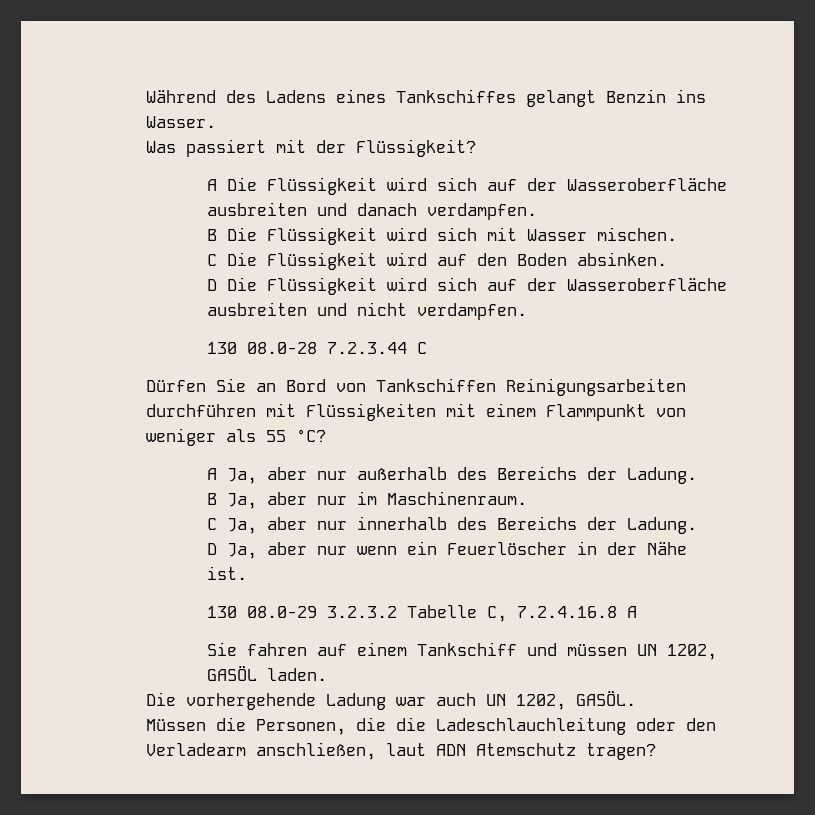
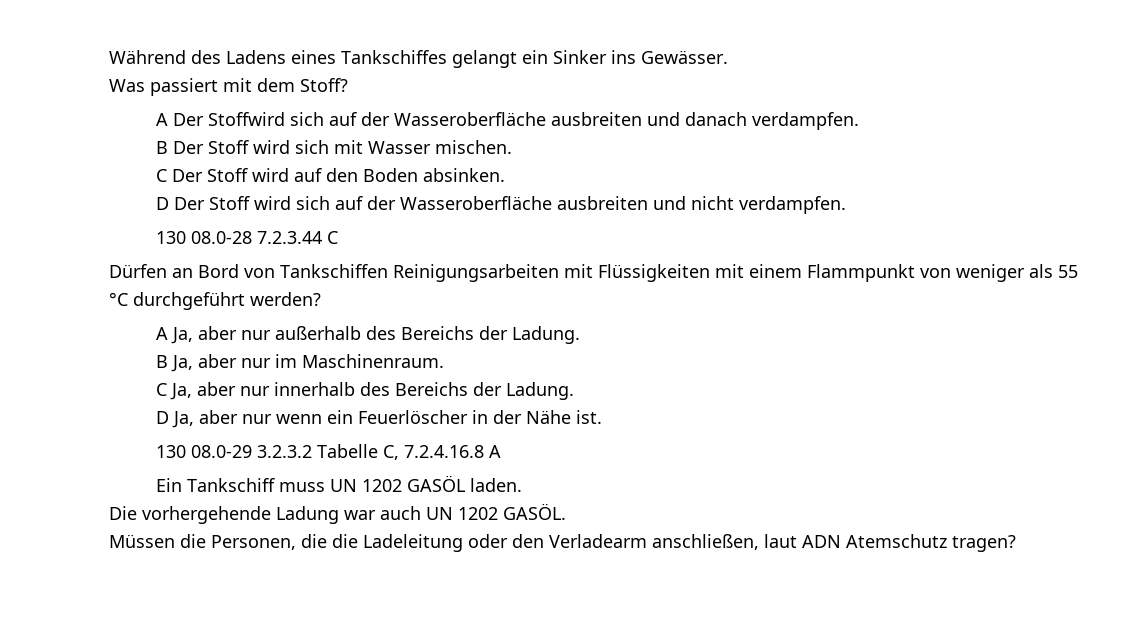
[606,89,707,103] [146,116,217,128] Benzin ins Wasser. -> [521,50,728,64] ein Sinker ins Gewässer.
[316,139,477,157] [206,177,427,195] der Flüssigkeit? // A Die Flüssigkeit wird -> [256,78,348,92] [155,112,285,126] dem Stoff? // A Der Stoffwird
[226,227,377,245] Die Flüssigkeit -> [172,140,249,154] Der Stoff
[226,252,377,270] Die Flüssigkeit -> [171,168,248,182] Der Stoff
[226,277,377,295] Die Flüssigkeit -> [173,196,250,210] Der Stoff
[216,378,247,392] Sie -> (167, 271) none
[146,404,257,417] durchführen -> (559, 273) none
[296,429,327,442] °C? -> [108,292,321,310] °C durchgeführt werden?
[206,642,717,660] Sie fahren auf einem Tankschiff und müssen UN 1202, -> [155,478,402,492] Ein Tankschiff muss UN 1202
[516,694,567,710] 1202, -> [457,507,498,520] 1202
[436,717,627,735] Ladeschlauchleitung -> [362,534,463,552] Ladeleitung

